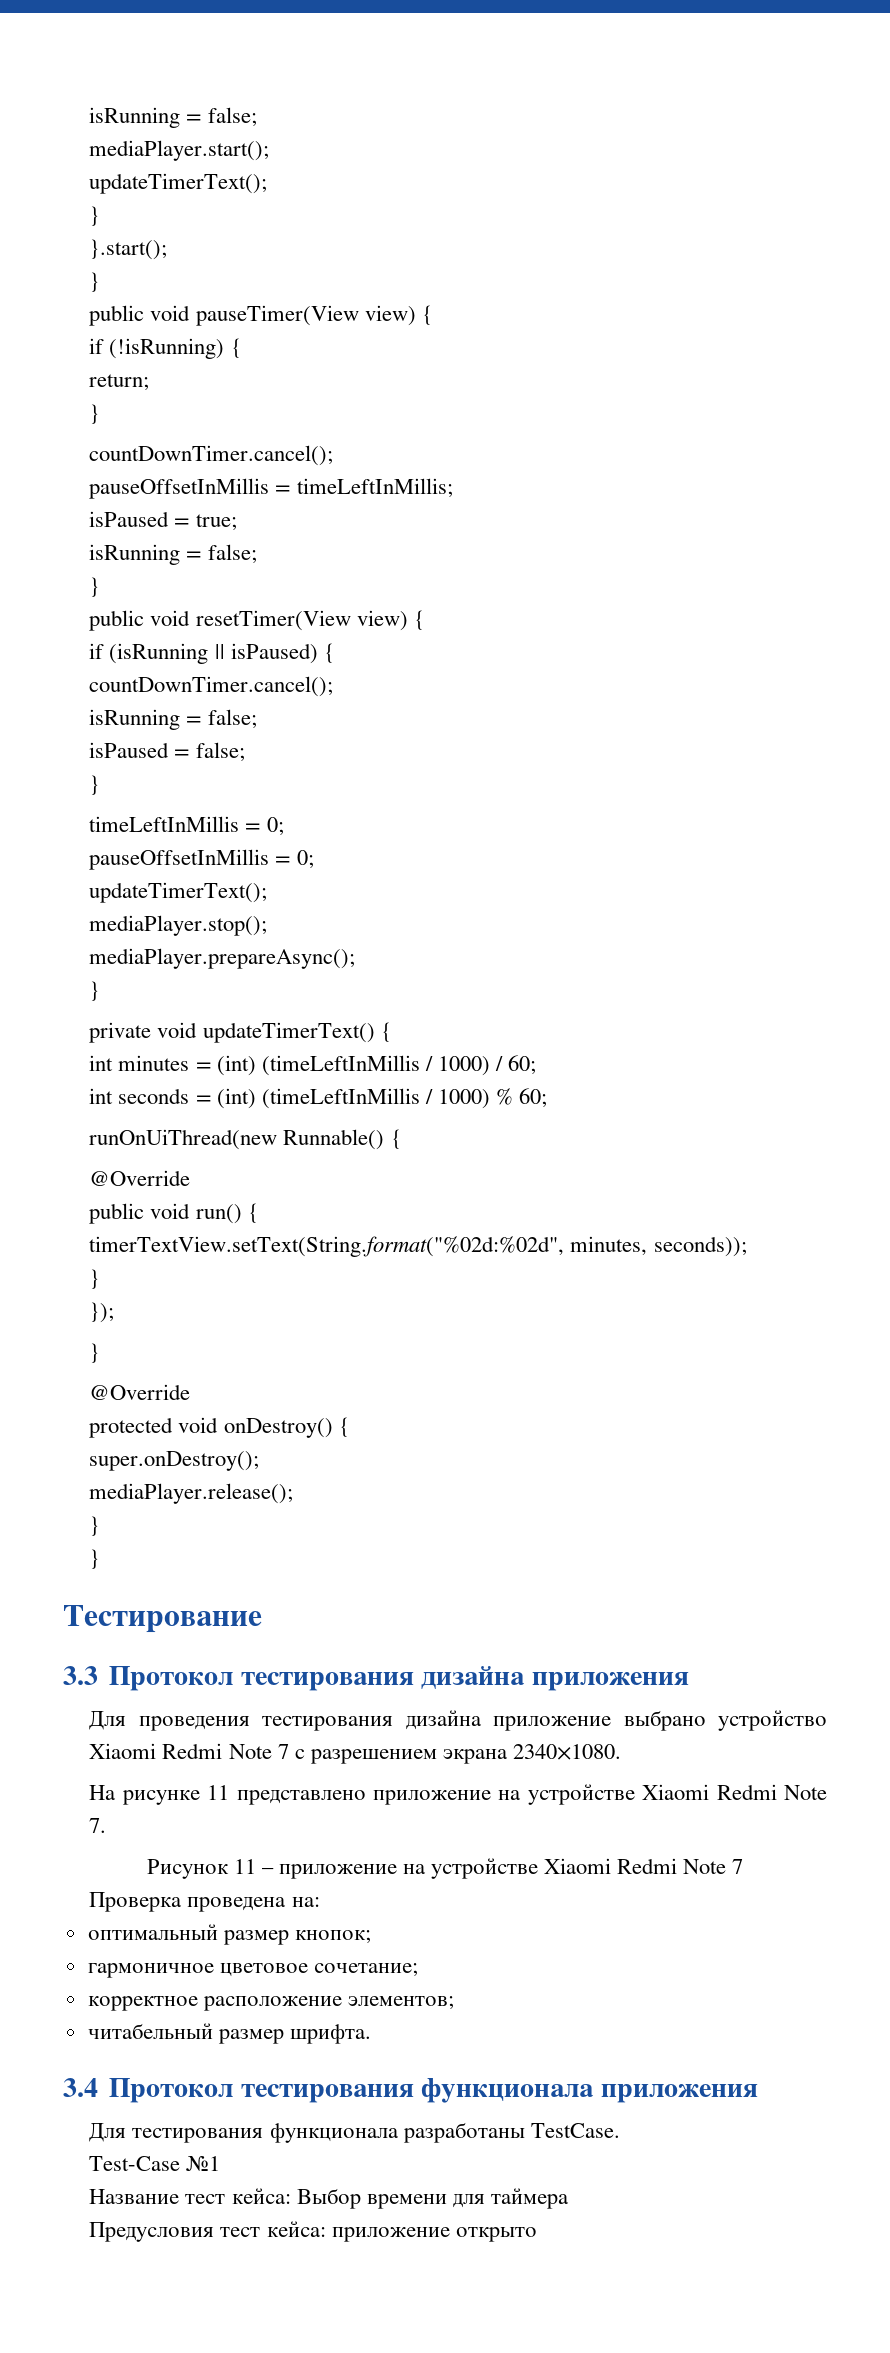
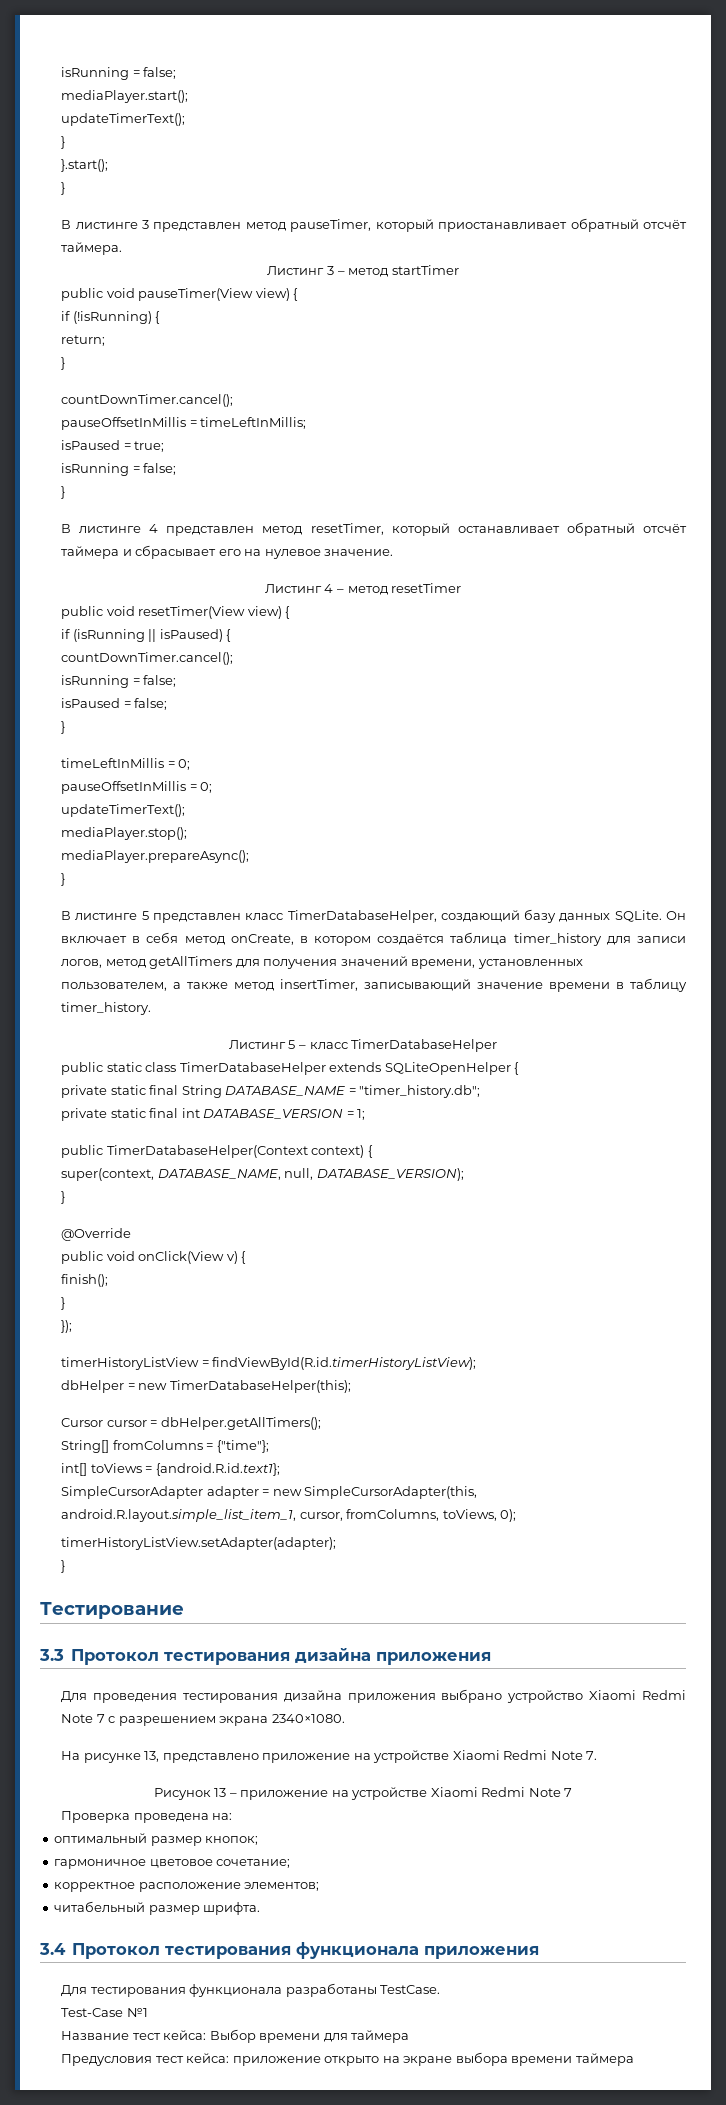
(101, 282) none -> [61,218,687,232] [61,242,123,255] [267,265,459,277] // В листинге 3 представлен метод pauseTimer, который приостанавливает обратный отсчёт таймера. // Листинг 3 – метод startTimer
(101, 587) none -> [61,522,687,536] [61,545,394,559] [264,583,462,595] // В листинге 4 представлен метод resetTimer, который останавливает обратный отсчёт таймера и сбрасывает его на нулевое значение. // Листинг 4 – метод resetTimer
[89,1022,392,1043] [89,1055,536,1076] [89,1088,547,1109] [89,1129,402,1150] private void updateTimerText() { // int minutes = (int) (timeLeftInMillis / 1000) / 60; // int seconds = (int) (timeLeftInMillis / 1000) % 60; // runOnUiThread(new Runnable() { -> [61,909,687,923] [61,932,686,946] [61,956,583,969] [61,978,687,992] [61,1002,152,1015] [228,1039,498,1052] [61,1062,520,1075] [61,1085,481,1098] [61,1108,366,1121] [61,1145,373,1158] [61,1168,464,1181] [61,1191,66,1204] В листинге 5 представлен класс TimerDatabaseHelper, создающий базу данных SQLite. Он включает в себя метод onCreate, в котором создаётся таблица timer_history для записи логов, метод getAllTimers для получения значений времени, установленных пользователем, а также метод insertTimer, записывающий значение времени в таблицу timer_history. // Листинг 5 – класс TimerDatabaseHelper // public static class TimerDatabaseHelper extends SQLiteOpenHelper { // private static final String DATABASE_NAME = "timer_history.db"; // private static final int DATABASE_VERSION = 1; // public TimerDatabaseHelper(Context context) { // super(context, DATABASE_NAME, null, DATABASE_VERSION); // }
[195,1203,259,1224] [89,1236,747,1257] run() { // timerTextView.setText(String.format("%02d:%02d", minutes, seconds)); -> [138,1251,247,1264] [61,1274,109,1287] onClick(View v) { // finish();
[89,1343,101,1363] [89,1384,191,1400] [89,1417,350,1438] [89,1451,260,1471] [89,1483,294,1504] [89,1516,101,1536] } // @Override // protected void onDestroy() { // super.onDestroy(); // mediaPlayer.release(); // } -> [61,1357,477,1370] [61,1380,351,1393] [61,1417,321,1430] [61,1440,269,1453] [61,1463,280,1476] [61,1486,478,1499] [61,1509,517,1522] [61,1537,337,1550] timerHistoryListView = findViewById(R.id.timerHistoryListView); // dbHelper = new TimerDatabaseHelper(this); // Cursor cursor = dbHelper.getAllTimers(); // String[] fromColumns = {"time"}; // int[] toViews = {android.R.id.text1}; // SimpleCursorAdapter adapter = new SimpleCursorAdapter(this, android.R.layout.simple_list_item_1, cursor, fromColumns, toViews, 0); // timerHistoryListView.setAdapter(adapter);
[493,1716,612,1731] приложение -> [347,1693,436,1703] приложения
[207,1785,230,1800] 11 -> [144,1751,160,1762] 13,
[233,1859,256,1874] 11 -> [214,1788,227,1797] 13
(537, 2234) none -> [382,2052,634,2066] на экране выбора времени таймера

